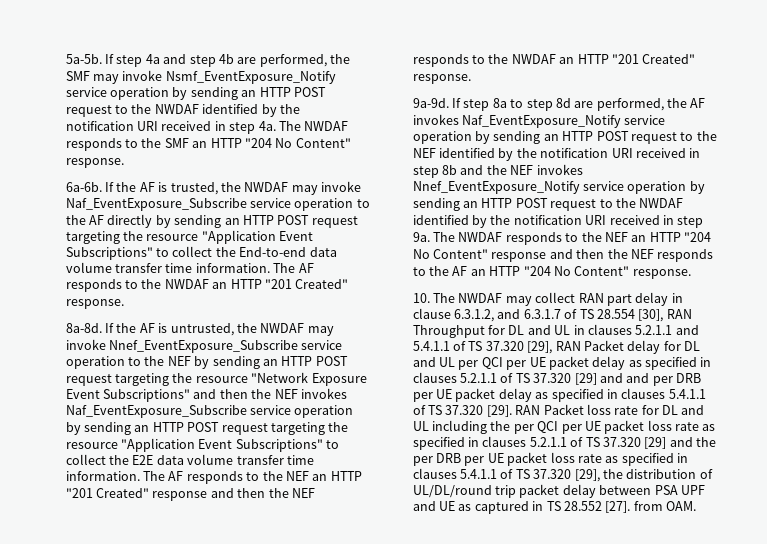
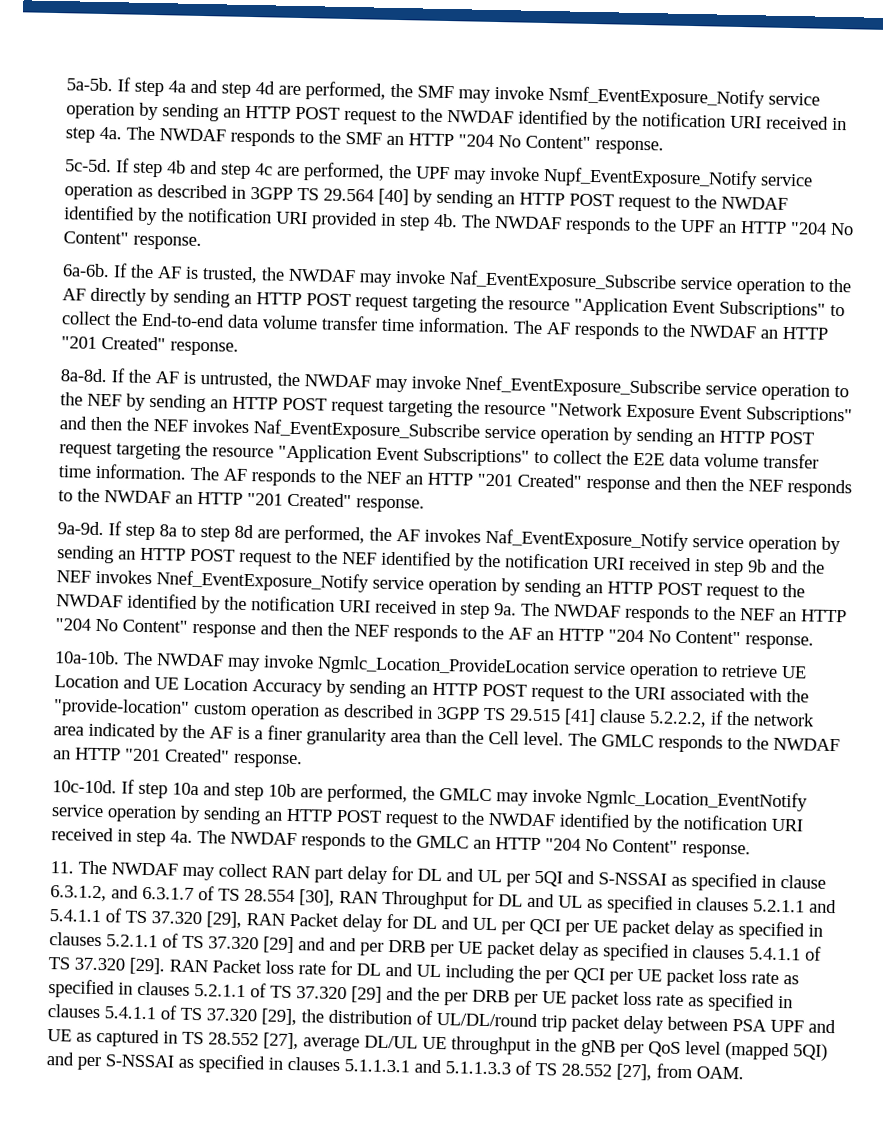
[218,54,234,64] 4b -> [254,81,275,95] 4d
(124, 163) none -> [64,158,813,190] [63,183,788,212] [63,205,854,236] [62,231,202,251] // 5c-5d. If step 4b and step 4c are performed, the UPF may invoke Nupf_EventExposure_Notify service operation as described in 3GPP TS 29.564 [40] by sending an HTTP POST request to the NWDAF identified by the notification URI provided in step 4b. The NWDAF responds to the UPF an HTTP "204 No Content" response.
[442,165,458,175] 8b -> [746,559,767,573] 9b
[412,293,430,303] 10. -> [53,650,807,681] [53,675,809,703] [52,698,815,728] [52,722,840,753] [52,747,303,769] [51,779,808,812] [50,804,803,833] [50,827,751,859] [49,861,74,874] 10a-10b. The NWDAF may invoke Ngmlc_Location_ProvideLocation service operation to retrieve UE Location and UE Location Accuracy by sending an HTTP POST request to the URI associated with the "provide-location" custom operation as described in 3GPP TS 29.515 [41] clause 5.2.2.2, if the network area indicated by the AF is a finer granularity area than the Cell level. The GMLC responds to the NWDAF an HTTP "201 Created" response. // 10c-10d. If step 10a and step 10b are performed, the GMLC may invoke Ngmlc_Location_EventNotify service operation by sending an HTTP POST request to the NWDAF identified by the notification URI received in step 4a. The NWDAF responds to the GMLC an HTTP "204 No Content" response. // 11.
(669, 299) none -> [390,866,758,892] for DL and UL per 5QI and S-NSSAI as specified
(571, 330) none -> [586,894,674,914] as specified
[605,501,631,513] [27]. -> [262,1032,828,1061] [45,1052,652,1081] [27], average DL/UL UE throughput in the gNB per QoS level (mapped 5QI) and per S-NSSAI as specified in clauses 5.1.1.3.1 and 5.1.1.3.3 of TS 28.552 [27],

